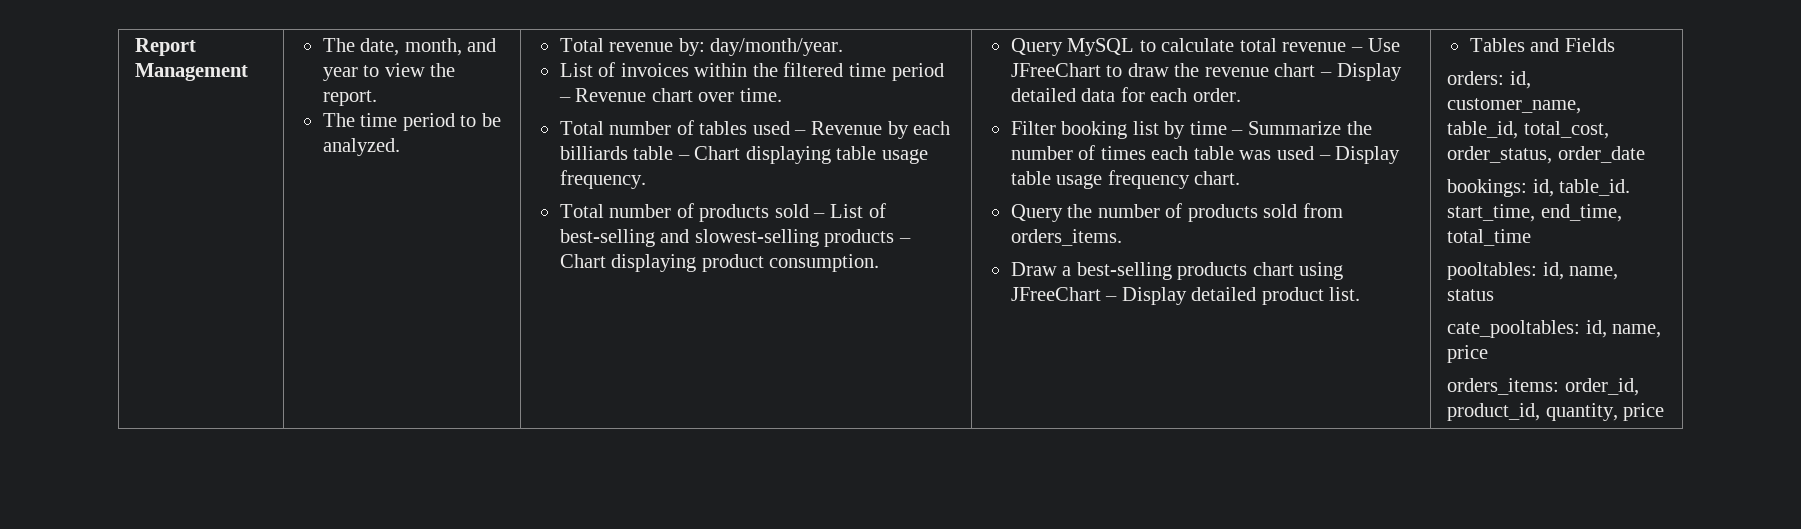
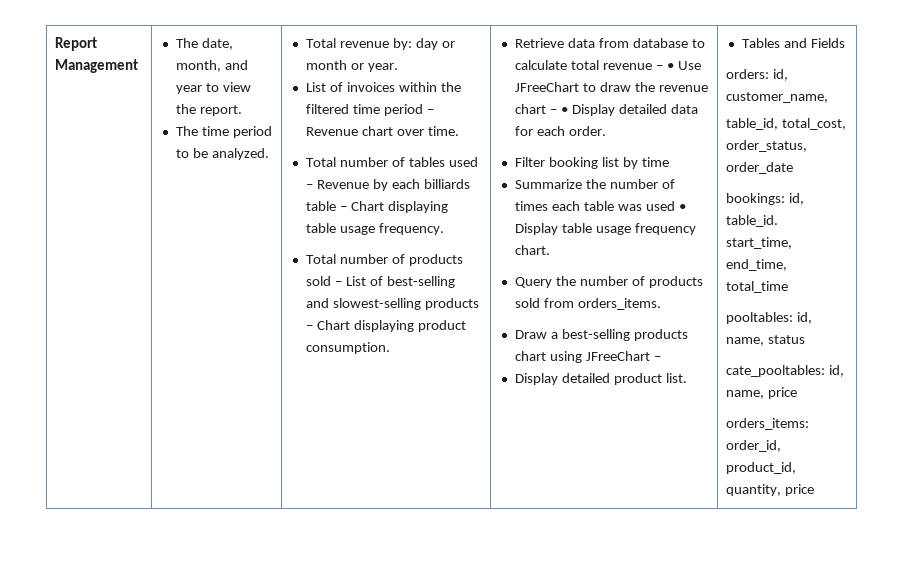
[710,38,844,56] day/month/year. -> [415,38,455,50] [306,60,399,72] day or month or year.
[1010,38,1135,56] Query MySQL -> [515,38,688,48] Retrieve data from database
(1363, 49) none -> [666,63,674,70] •
(1332, 74) none -> [561,107,569,114] •
[1231,130,1244,135] – -> (669, 162) //
[1318,155,1331,160] – -> [678,204,686,211] •
(1118, 298) none -> (661, 358) //

